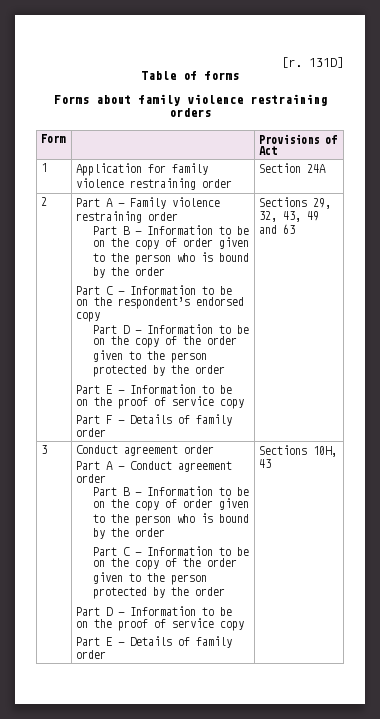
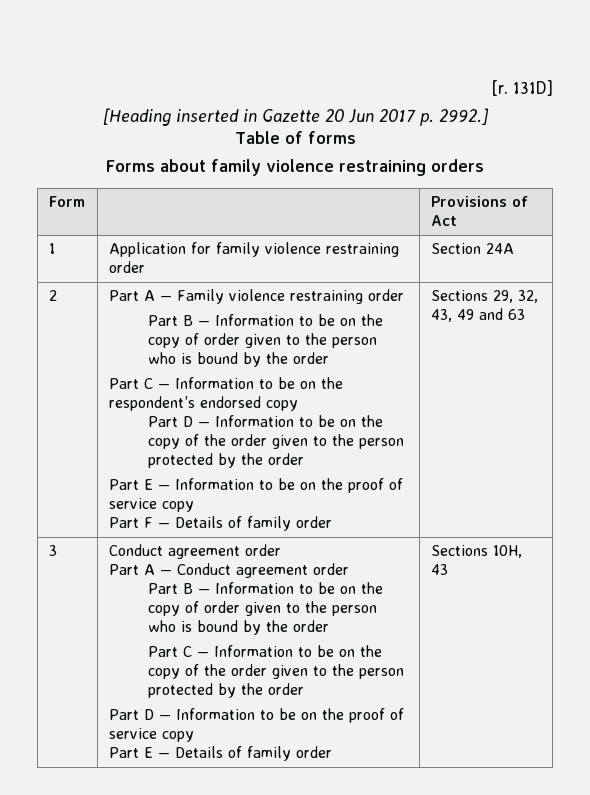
(344, 62) none -> [102,108,489,126] // [Heading inserted in Gazette 20 Jun 2017 p. 2992.]

